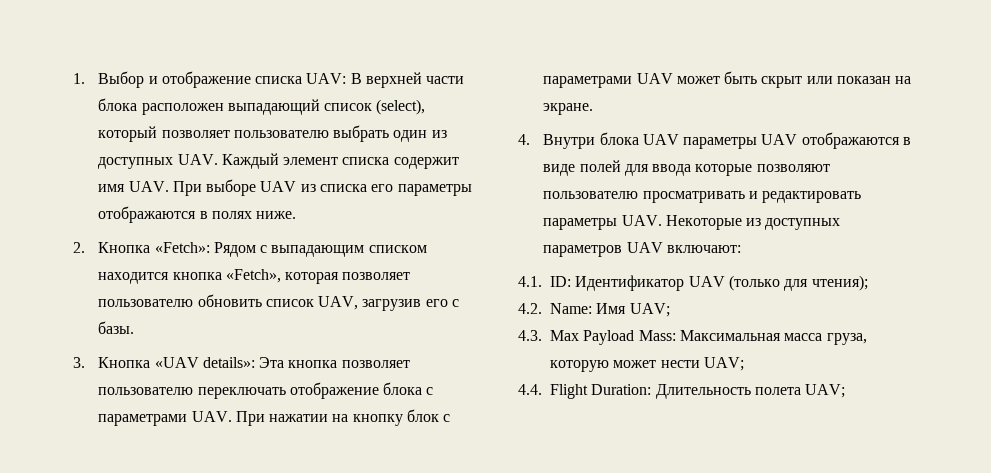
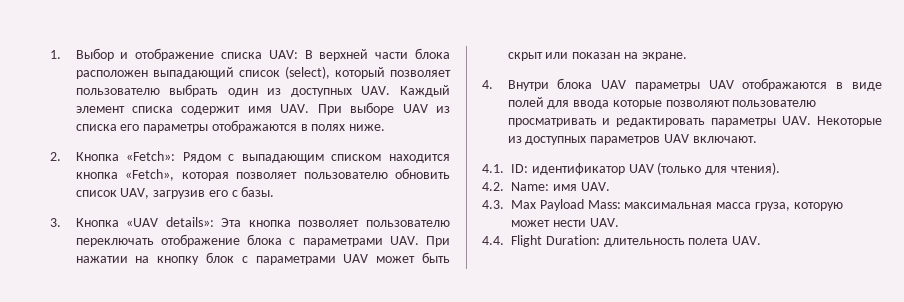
[666,245,741,253] включают: -> [692,136,757,143] включают.
[575,275,685,291] Идентификатор -> [531,163,625,175] идентификатор
[811,275,868,291] чтения); -> [730,162,780,175] чтения).
[596,303,670,317] Имя UAV; -> [552,182,610,191] имя UAV.
[679,330,781,341] Максимальная -> [624,202,713,209] максимальная
[703,357,744,371] UAV; -> [589,218,619,227] UAV.
[655,384,846,399] Длительность полета UAV; -> [603,236,762,247] длительность полета UAV.

